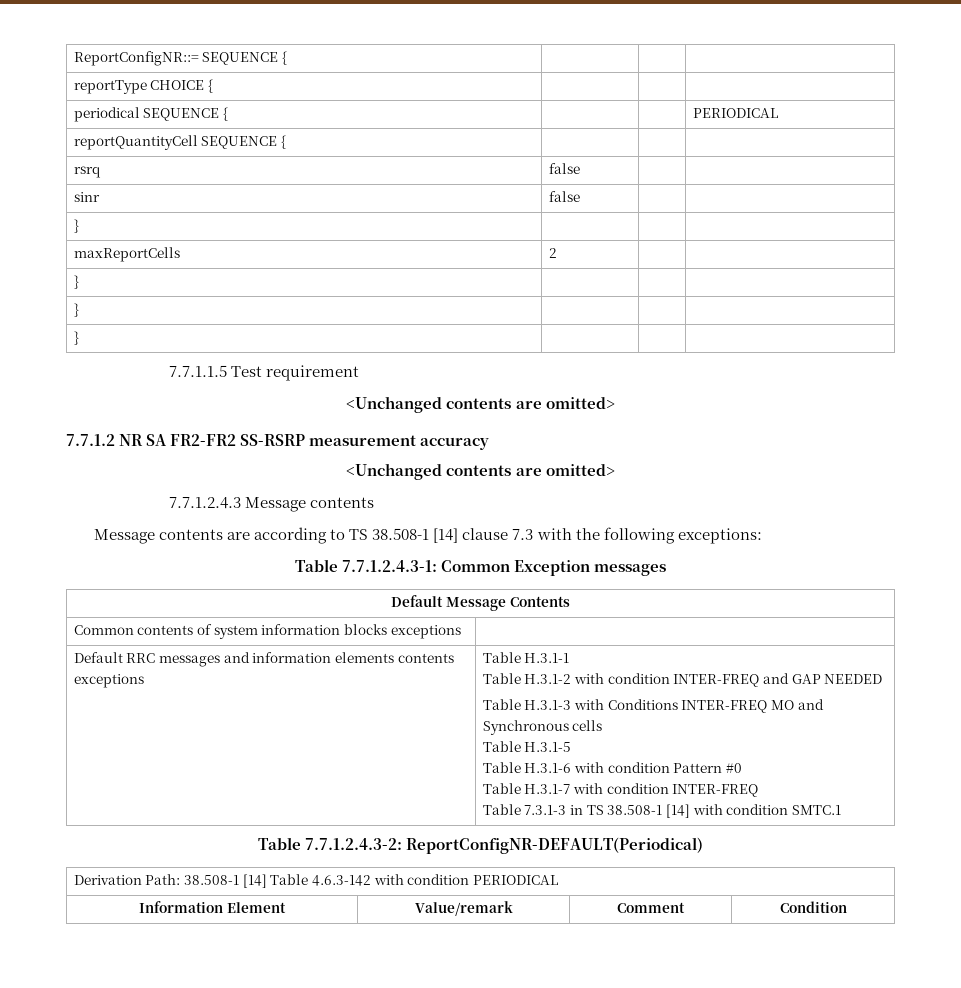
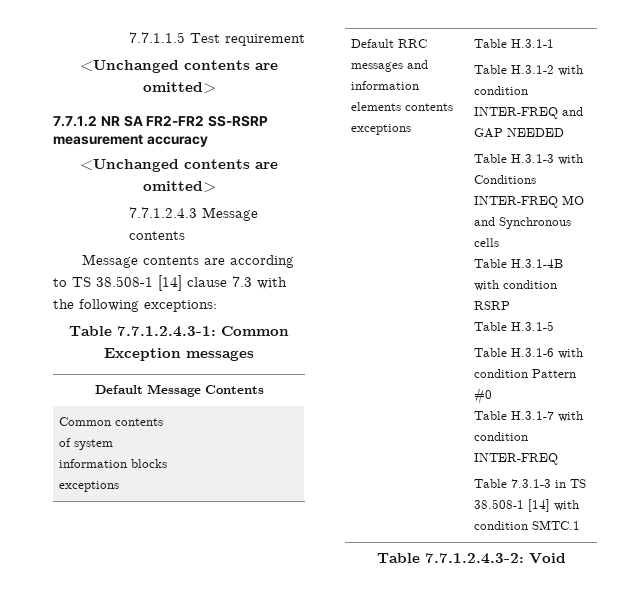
[73,51,288,66] [73,79,214,94] [73,107,229,122] [692,108,778,118] [73,135,287,150] [73,166,101,178] [548,163,580,174] [73,192,100,202] [548,191,580,202] [73,219,79,233] [73,247,180,262] [548,248,557,258] [73,275,79,289] [73,303,79,317] [73,331,79,345] ReportConfigNR::= SEQUENCE { | | | // reportType CHOICE { | | | // periodical SEQUENCE { | | | PERIODICAL // reportQuantityCell SEQUENCE { | | | // rsrq | false | | // sinr | false | | // } | | | // maxReportCells | 2 | | // } | | | // } | | | // } | | | // -> (128, 37) none
(603, 725) none -> [474,259,564,268] [474,280,558,291] [474,301,511,310] // Table H.3.1-4B with condition RSRP
[406,837,704,854] [73,874,558,888] [139,901,286,913] [414,901,513,916] [617,902,685,913] [779,901,847,913] ReportConfigNR-DEFAULT(Periodical) // Derivation Path: 38.508-1 [14] Table 4.6.3-142 with condition PERIODICAL // Information Element | Value/remark | Comment | Condition -> [528,553,566,564] Void

